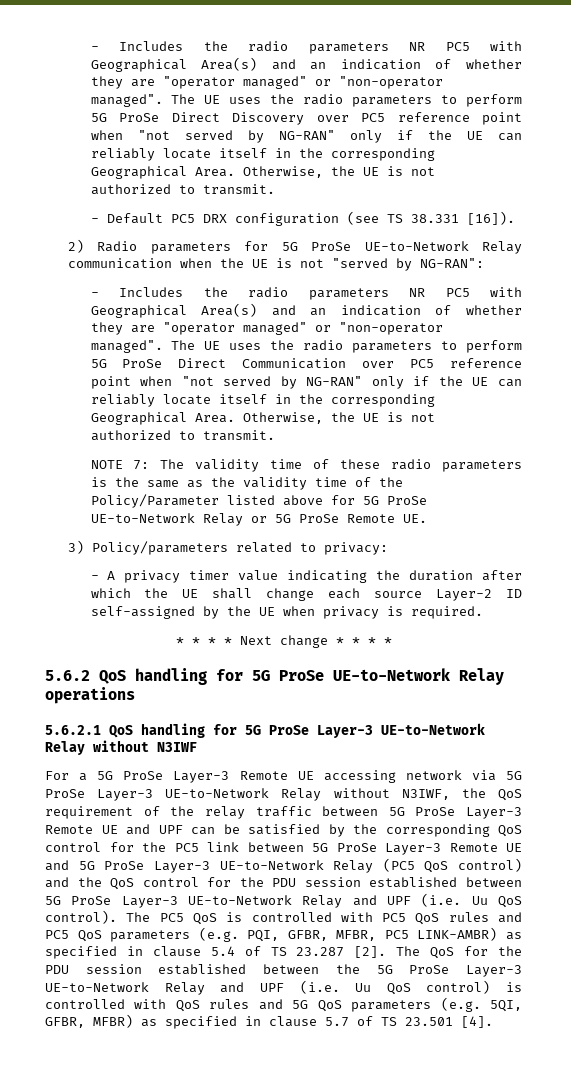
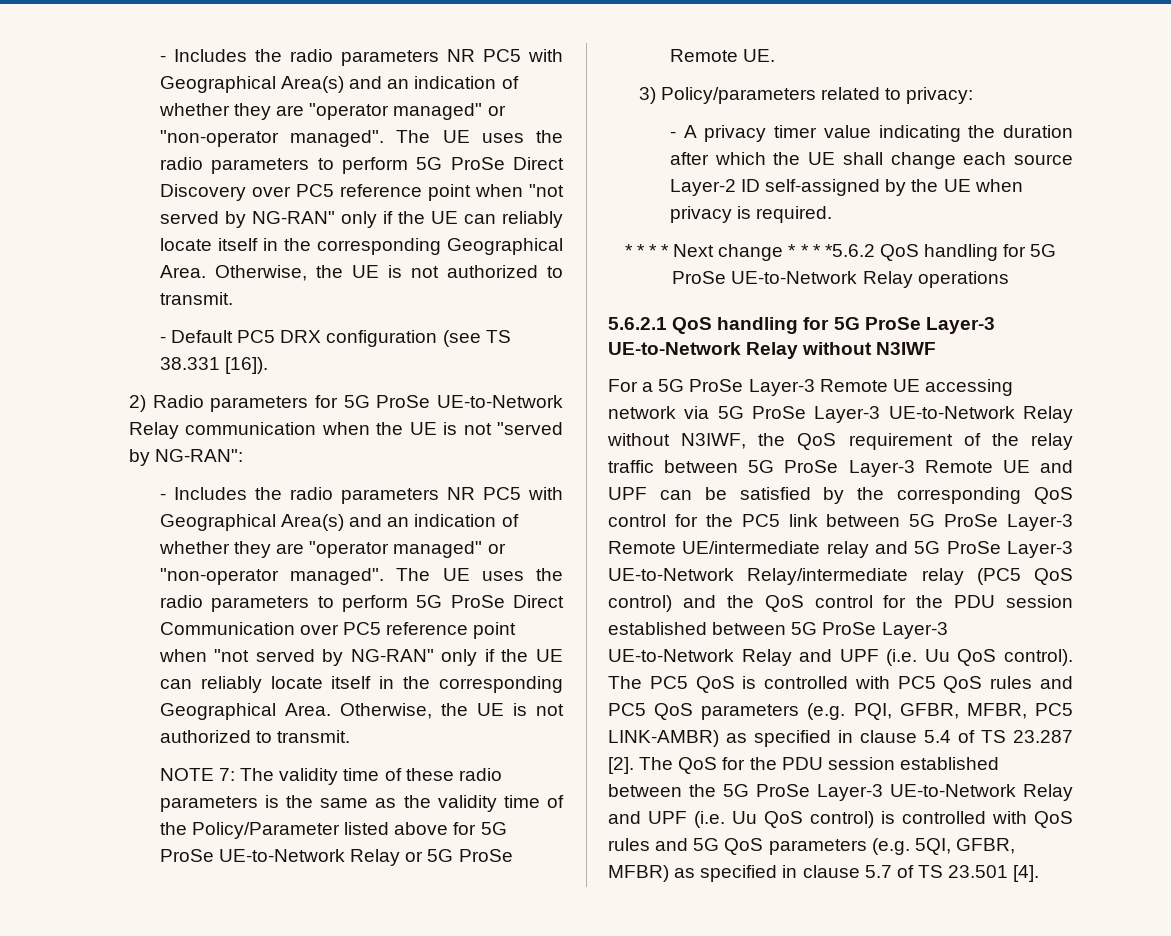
[383,637,392,645] [45,670,90,681] * // 5.6.2 -> [824,244,875,257] *5.6.2
[506,843,522,852] UE -> [682,541,869,558] UE/intermediate relay
[333,860,374,873] Relay -> [747,568,964,585] Relay/intermediate relay

